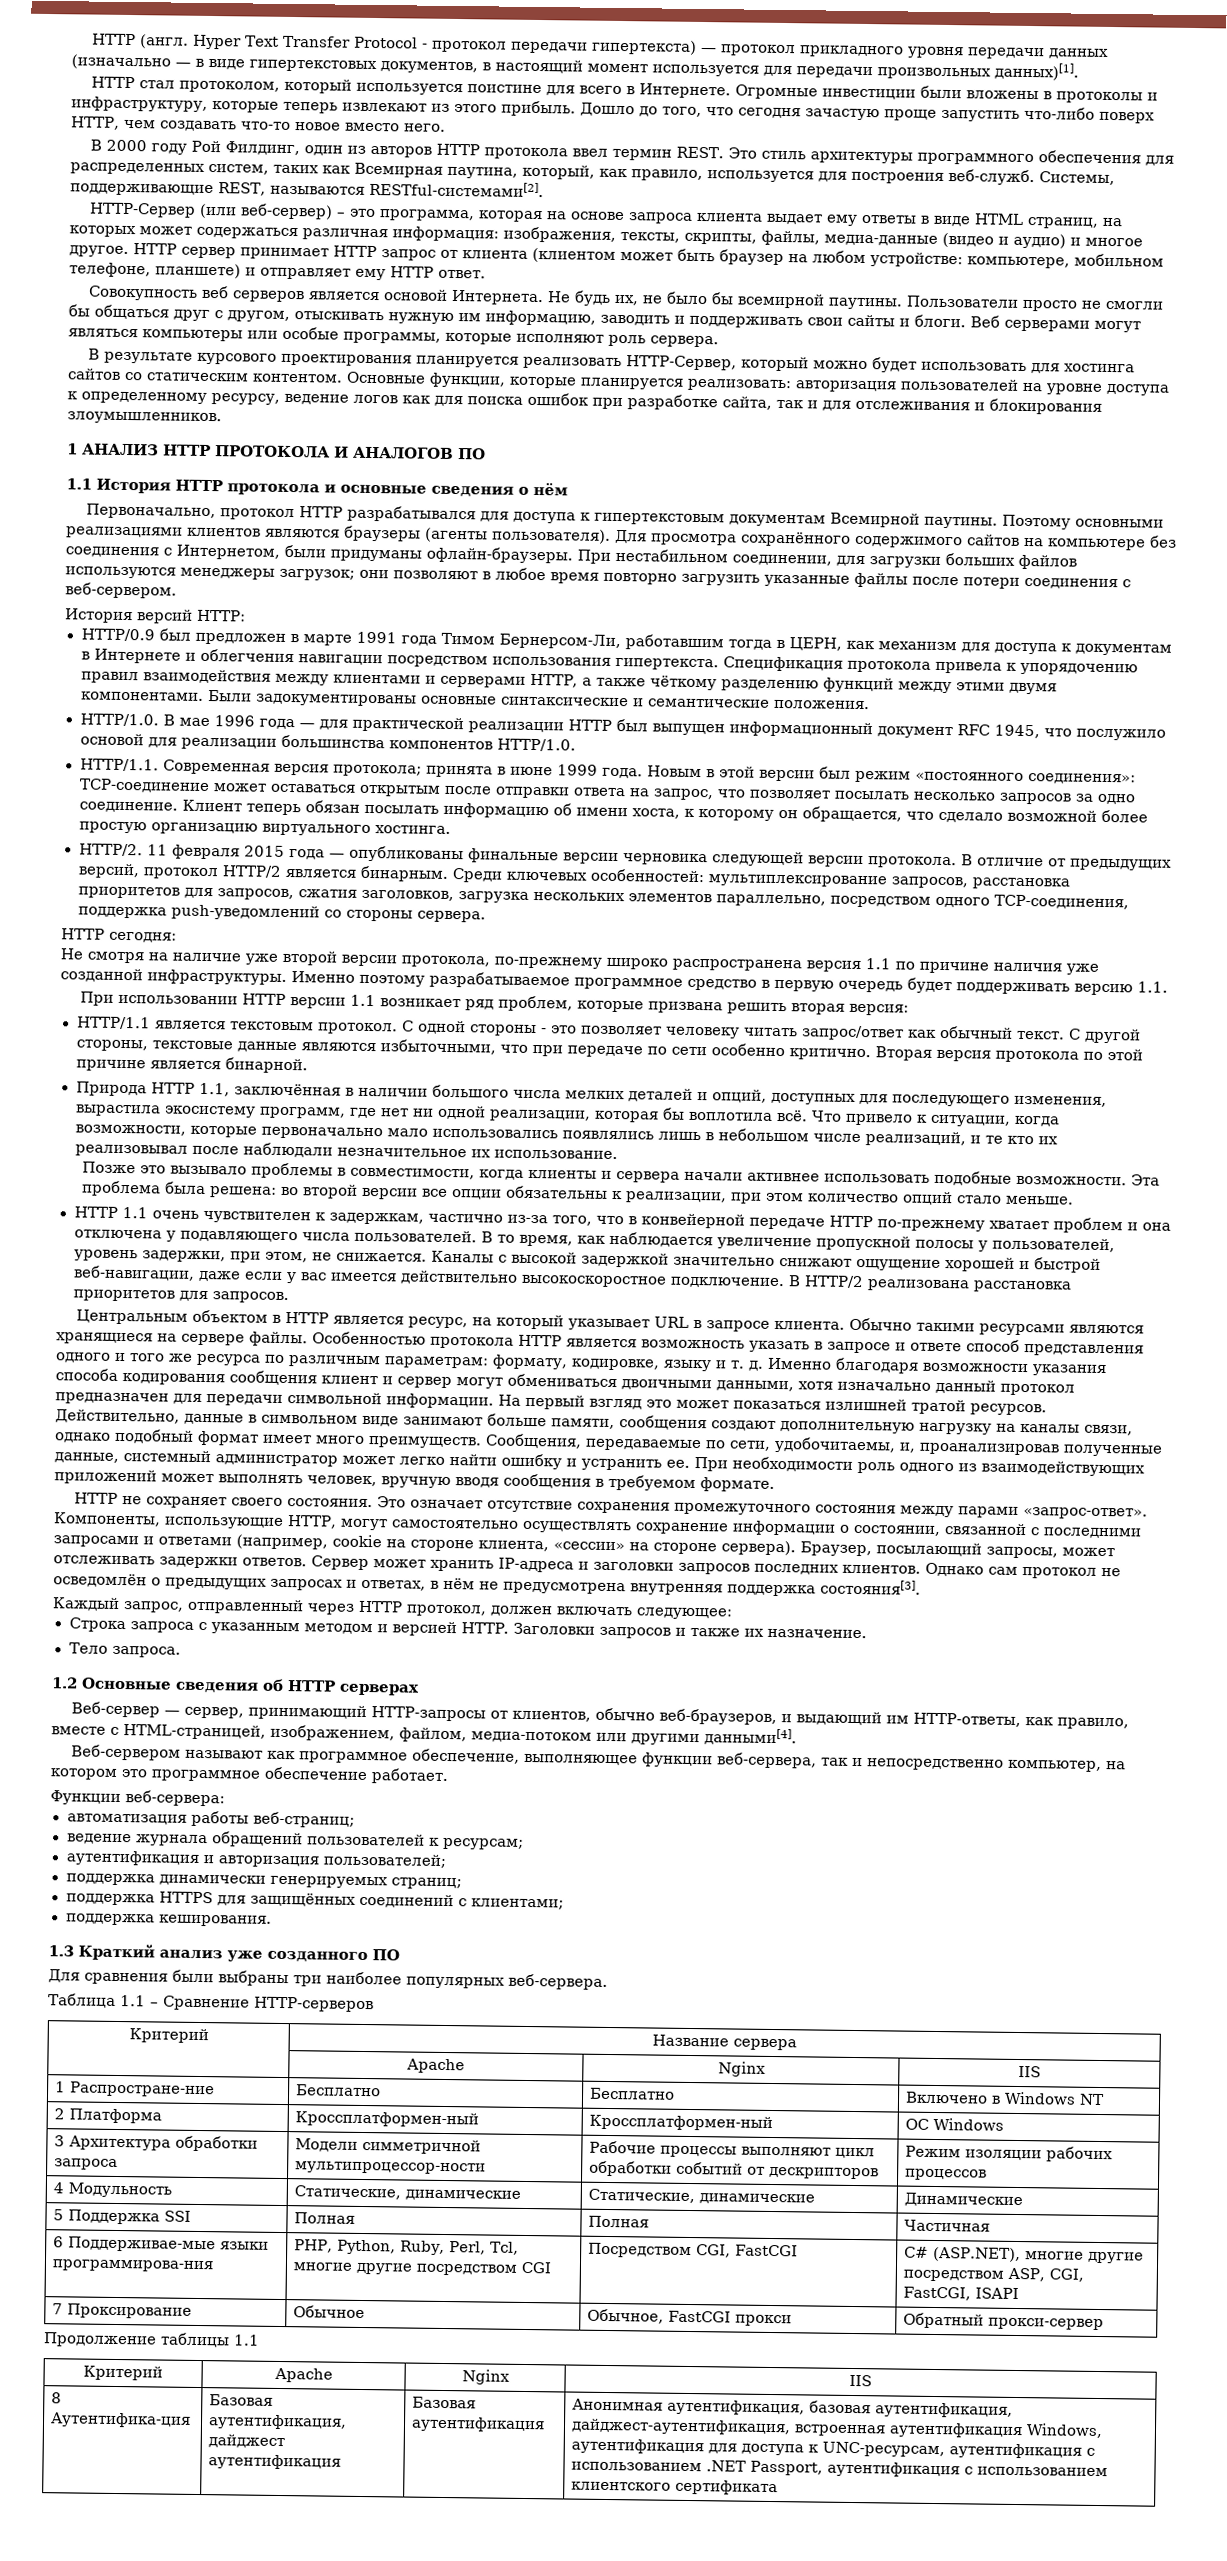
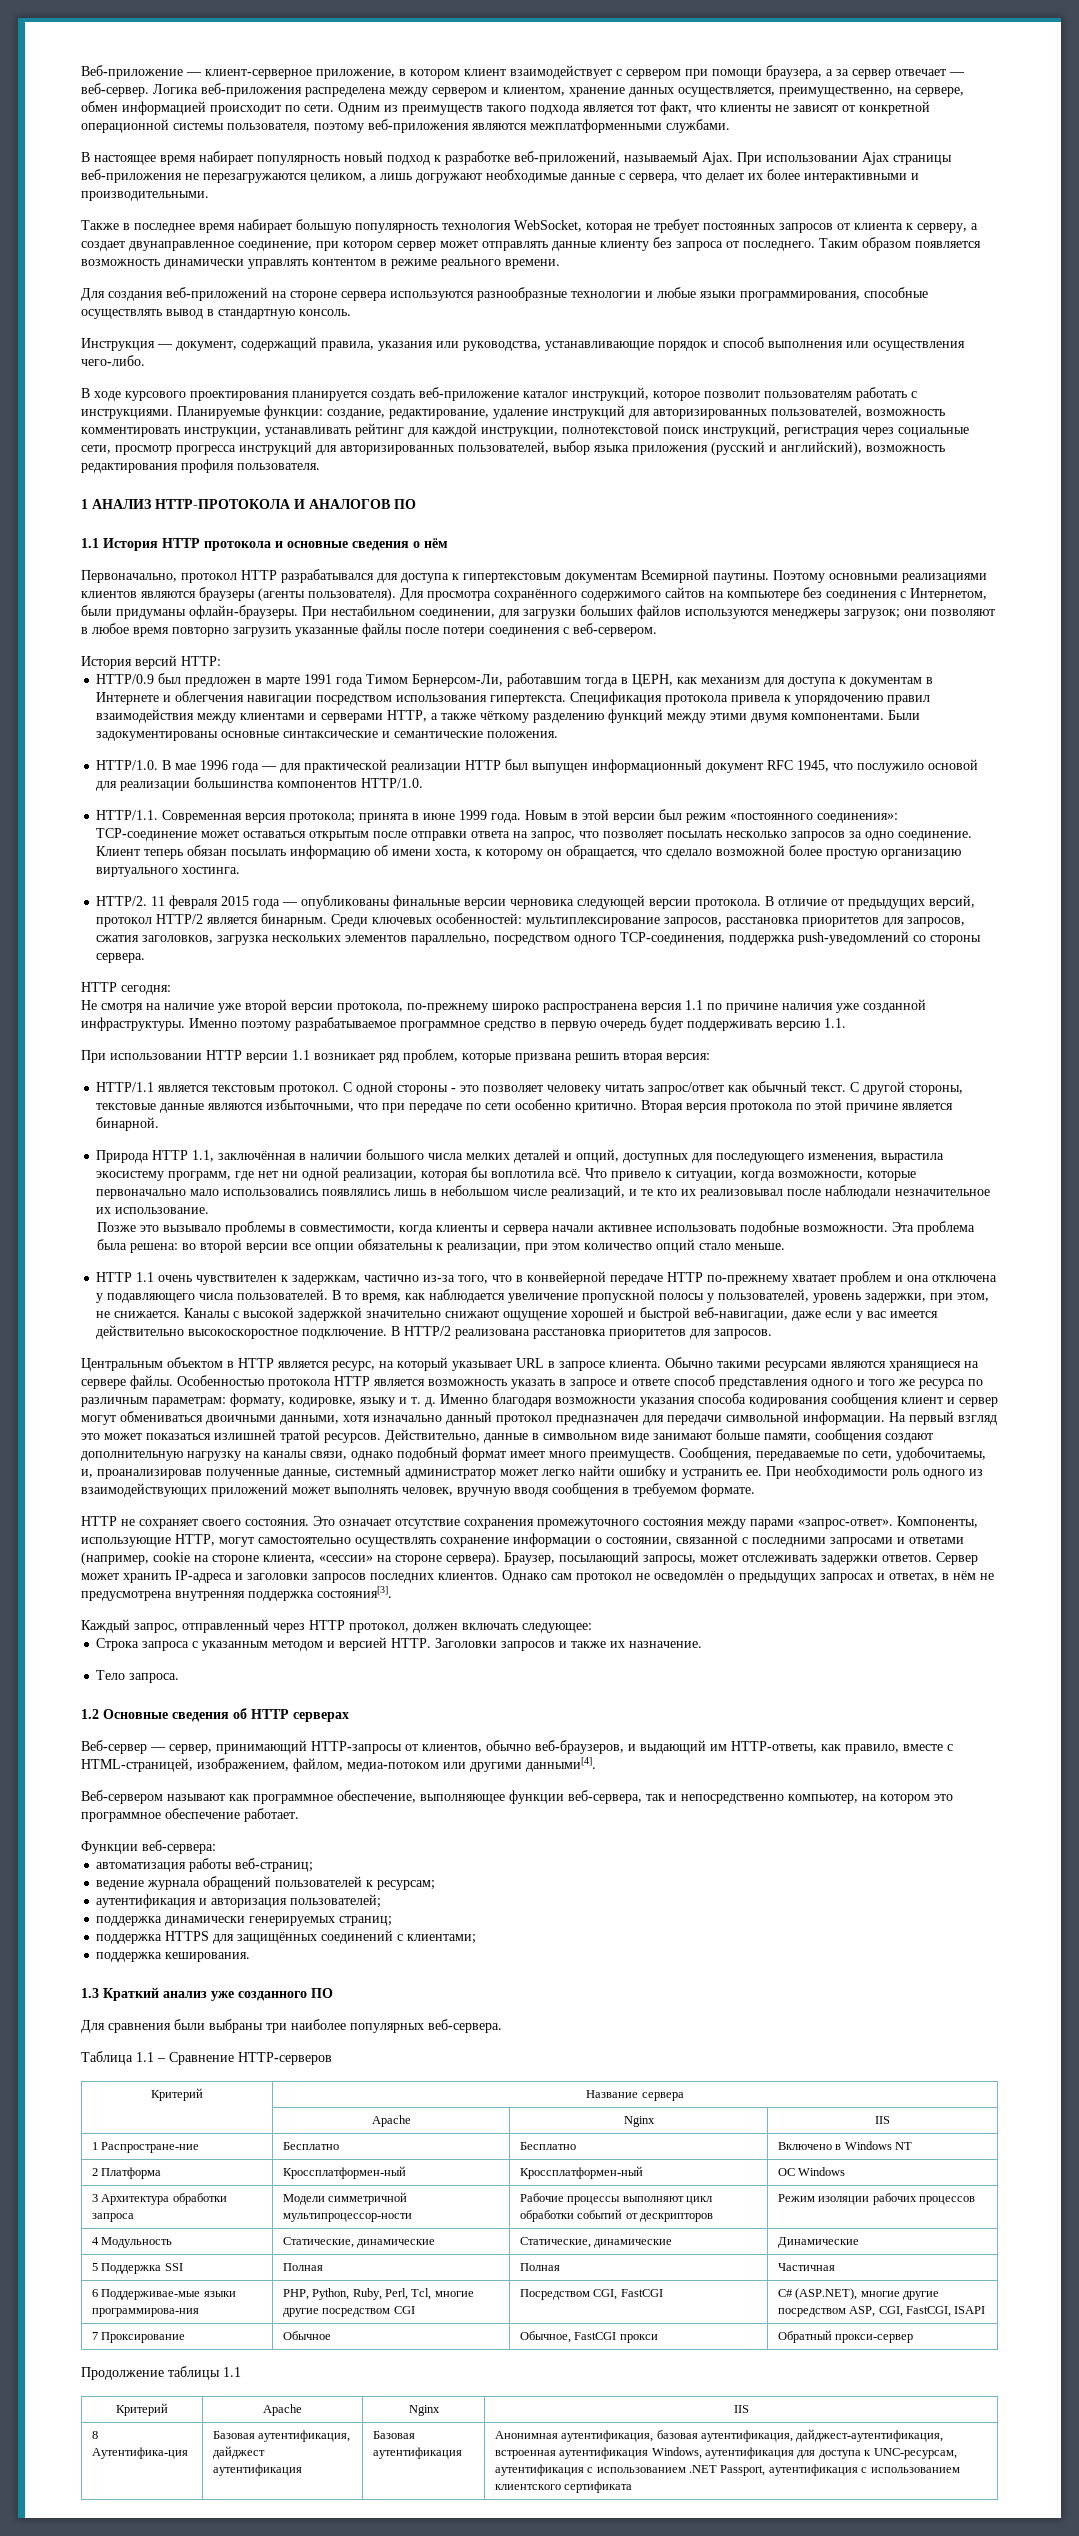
[91,33,1109,60] [71,54,1079,81] [90,76,1158,104] [71,96,1155,124] [71,116,446,132] [89,139,1174,166] [70,162,1115,186] [70,180,544,198] [88,202,1123,229] [69,225,1143,249] [69,243,1164,269] [69,262,486,281] [87,285,1163,312] [68,304,1141,333] [68,326,719,348] [87,348,193,364] HTTP (англ. Hyper Text Transfer Protocol - протокол передачи гипертекста) — протокол прикладного уровня передачи данных (изначально — в виде гипертекстовых документов, в настоящий момент используется для передачи произвольных данных)[1]. // HTTP стал протоколом, который используется поистине для всего в Интернете. Огромные инвестиции были вложены в протоколы и инфраструктуру, которые теперь извлекают из этого прибыль. Дошло до того, что сегодня зачастую проще запустить что-либо поверх HTTP, чем создавать что-то новое вместо него. // В 2000 году Рой Филдинг, один из авторов HTTP протокола ввел термин REST. Это стиль архитектуры программного обеспечения для распределенных систем, таких как Всемирная паутина, который, как правило, используется для построения веб-служб. Системы, поддерживающие REST, называются RESTful-системами[2]. // HTTP-Сервер (или веб-сервер) – это программа, которая на основе запроса клиента выдает ему ответы в виде HTML страниц, на которых может содержаться различная информация: изображения, тексты, скрипты, файлы, медиа-данные (видео и аудио) и многое другое. HTTP сервер принимает HTTP запрос от клиента (клиентом может быть браузер на любом устройстве: компьютере, мобильном телефоне, планшете) и отправляет ему HTTP ответ. // Совокупность веб серверов является основой Интернета. Не будь их, не было бы всемирной паутины. Пользователи просто не смогли бы общаться друг с другом, отыскивать нужную им информацию, заводить и поддерживать свои сайты и блоги. Веб серверами могут являться компьютеры или особые программы, которые исполняют роль сервера. // В результате -> [81,65,965,79] [81,83,964,97] [81,101,930,115] [81,119,730,133] [81,151,952,165] [81,169,919,183] [81,191,209,201] [81,219,978,233] [81,237,981,251] [81,259,560,269] [81,287,928,301] [81,309,351,319] [81,337,965,351] [81,355,145,366] [81,388,121,401] Веб-приложение — клиент-серверное приложение, в котором клиент взаимодействует с сервером при помощи браузера, а за сервер отвечает — веб-сервер. Логика веб-приложения распределена между сервером и клиентом, хранение данных осуществляется, преимущественно, на сервере, обмен информацией происходит по сети. Одним из преимуществ такого подхода является тот факт, что клиенты не зависят от конкретной операционной системы пользователя, поэтому веб-приложения являются межплатформенными службами. // В настоящее время набирает популярность новый подход к разработке веб-приложений, называемый Ajax. При использовании Ajax страницы веб-приложения не перезагружаются целиком, а лишь догружают необходимые данные с сервера, что делает их более интерактивными и производительными. // Также в последнее время набирает большую популярность технология WebSocket, которая не требует постоянных запросов от клиента к серверу, а создает двунаправленное соединение, при котором сервер может отправлять данные клиенту без запроса от последнего. Таким образом появляется возможность динамически управлять контентом в режиме реального времени. // Для создания веб-приложений на стороне сервера используются разнообразные технологии и любые языки программирования, способные осуществлять вывод в стандартную консоль. // Инструкция — документ, содержащий правила, указания или руководства, устанавливающие порядок и способ выполнения или осуществления чего-либо. // В ходе
[522,355,1135,374] [67,368,1169,396] [67,391,1102,415] [67,411,222,425] реализовать HTTP-Сервер, который можно будет использовать для хостинга сайтов со статическим контентом. Основные функции, которые планируется реализовать: авторизация пользователей на уровне доступа к определенному ресурсу, ведение логов как для поиска ошибок при разработке сайта, так и для отслеживания и блокирования злоумышленников. -> [371,387,917,401] [81,405,945,419] [81,423,969,437] [81,441,945,455] [81,459,320,473] создать веб-приложение каталог инструкций, которое позволит пользователям работать с инструкциями. Планируемые функции: создание, редактирование, удаление инструкций для авторизированных пользователей, возможность комментировать инструкции, устанавливать рейтинг для каждой инструкции, полнотекстовой поиск инструкций, регистрация через социальные сети, просмотр прогресса инструкций для авторизированных пользователей, выбор языка приложения (русский и английский), возможность редактирования профиля пользователя.
[163,444,331,458] HTTP ПРОТОКОЛА -> [155,499,291,509] HTTP-ПРОТОКОЛА

